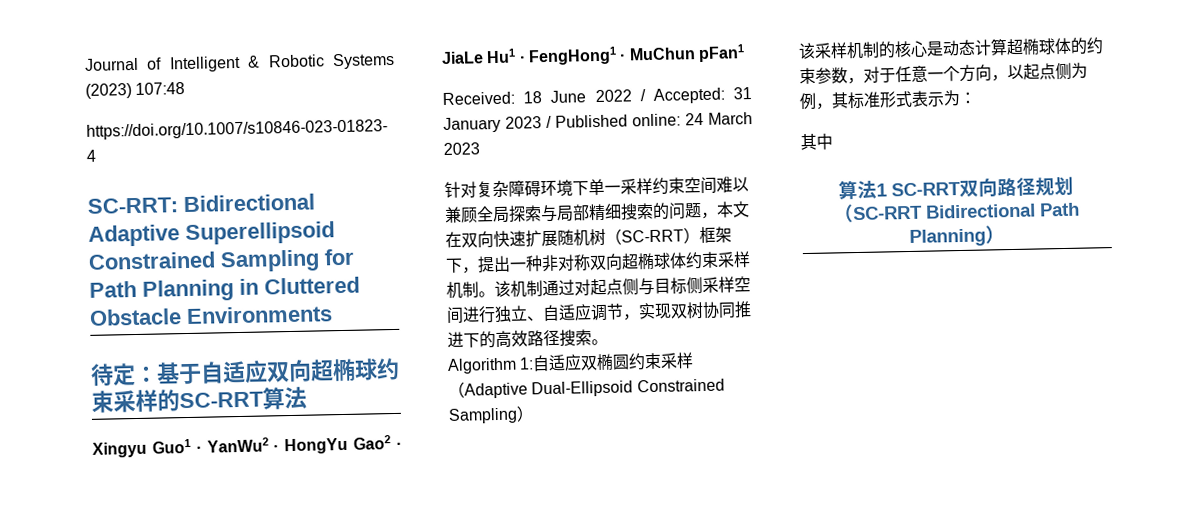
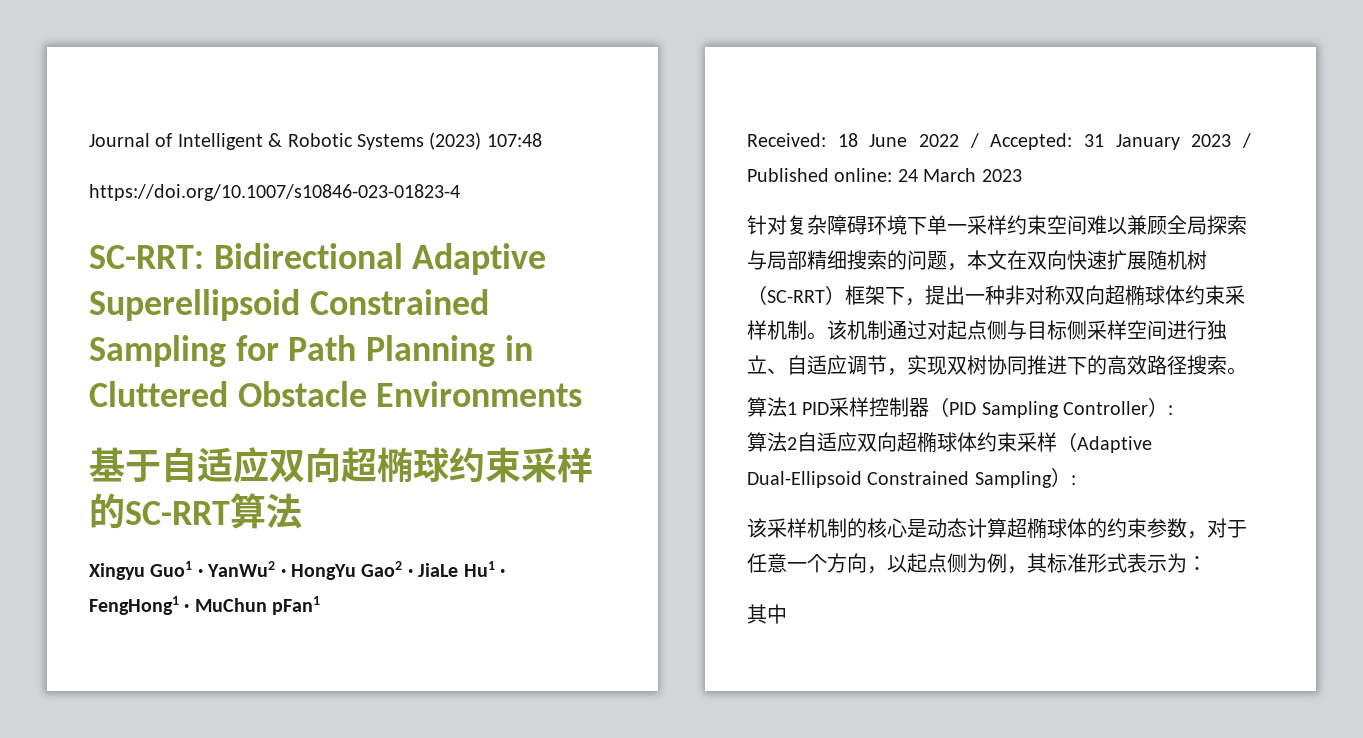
[90,363,158,386] 待定： -> (583, 394) none
[447,353,631,374] Algorithm 1:自适应双椭圆 -> [747,397,1174,418] [747,432,977,453] 算法1 PID采样控制器（PID Sampling Controller）: // 算法2自适应双向超椭球体
(534, 413) none -> [1070,475,1076,485] :
[838,176,1074,200] [833,202,1080,223] [909,225,1005,247] // 算法1 SC-RRT双向路径规划（SC-RRT Bidirectional Path Planning） -> (787, 614) none

